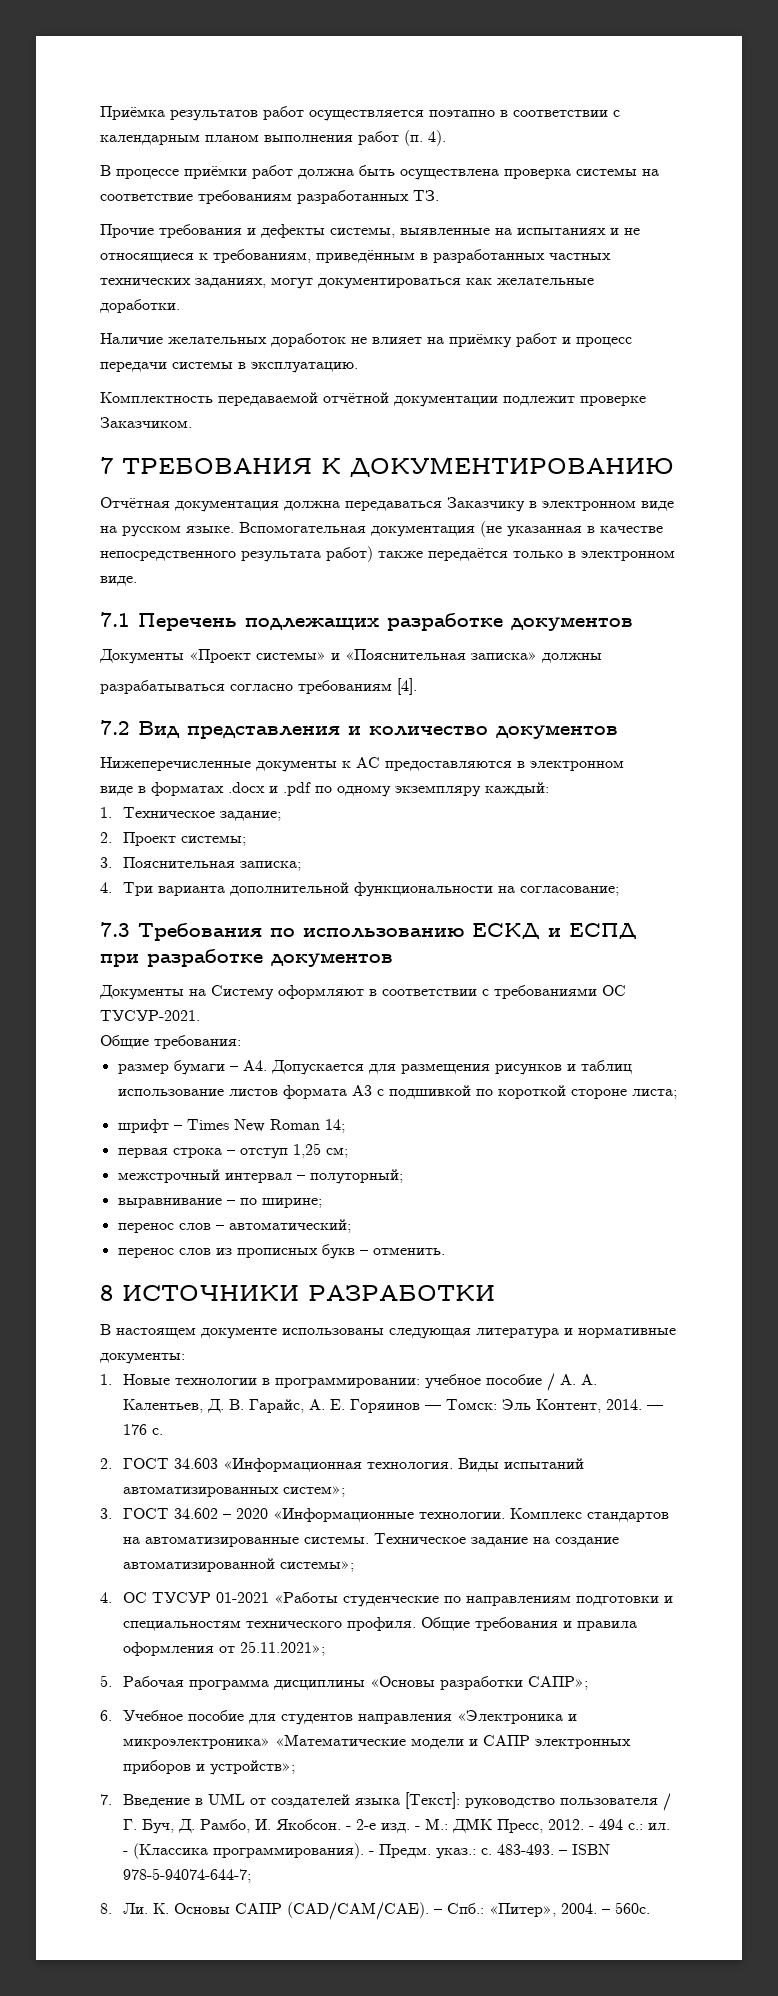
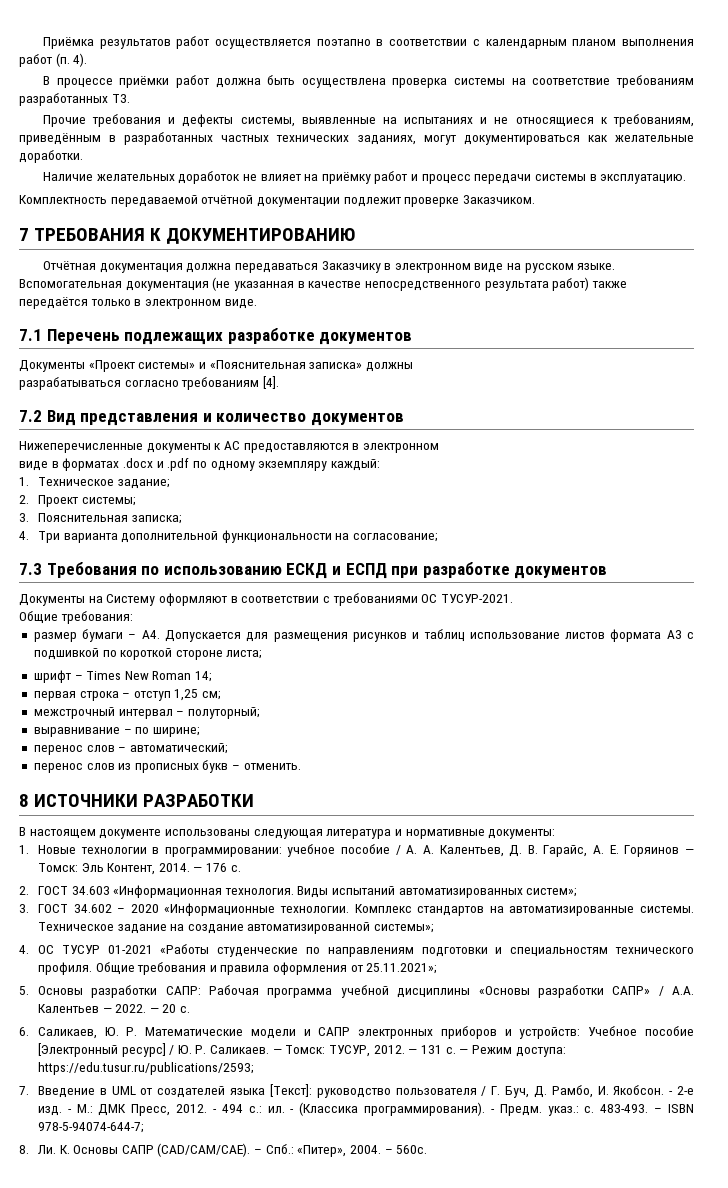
(112, 1681) none -> [37,985,201,998] Основы разработки САПР:
(269, 1684) none -> [340,985,389,998] учебной
[527,1676,588,1690] [100,1710,577,1725] [122,1734,406,1749] САПР»; // 6. Учебное пособие для студентов направления «Электроника и микроэлектроника» «Математические -> [612,986,694,996] [37,1004,191,1013] [19,1027,244,1039] САПР» / А.А. Калентьев — 2022. — 20 с. // 6. Саликаев, Ю. Р. Математические
[209,1760,295,1775] устройств»; -> [519,1026,694,1039] [37,1043,566,1057] [37,1062,254,1075] устройств: Учебное пособие [Электронный ресурс] / Ю. Р. Саликаев. — Томск: ТУСУР, 2012. — 131 с. — Режим доступа: https://edu.tusur.ru/publications/2593;

